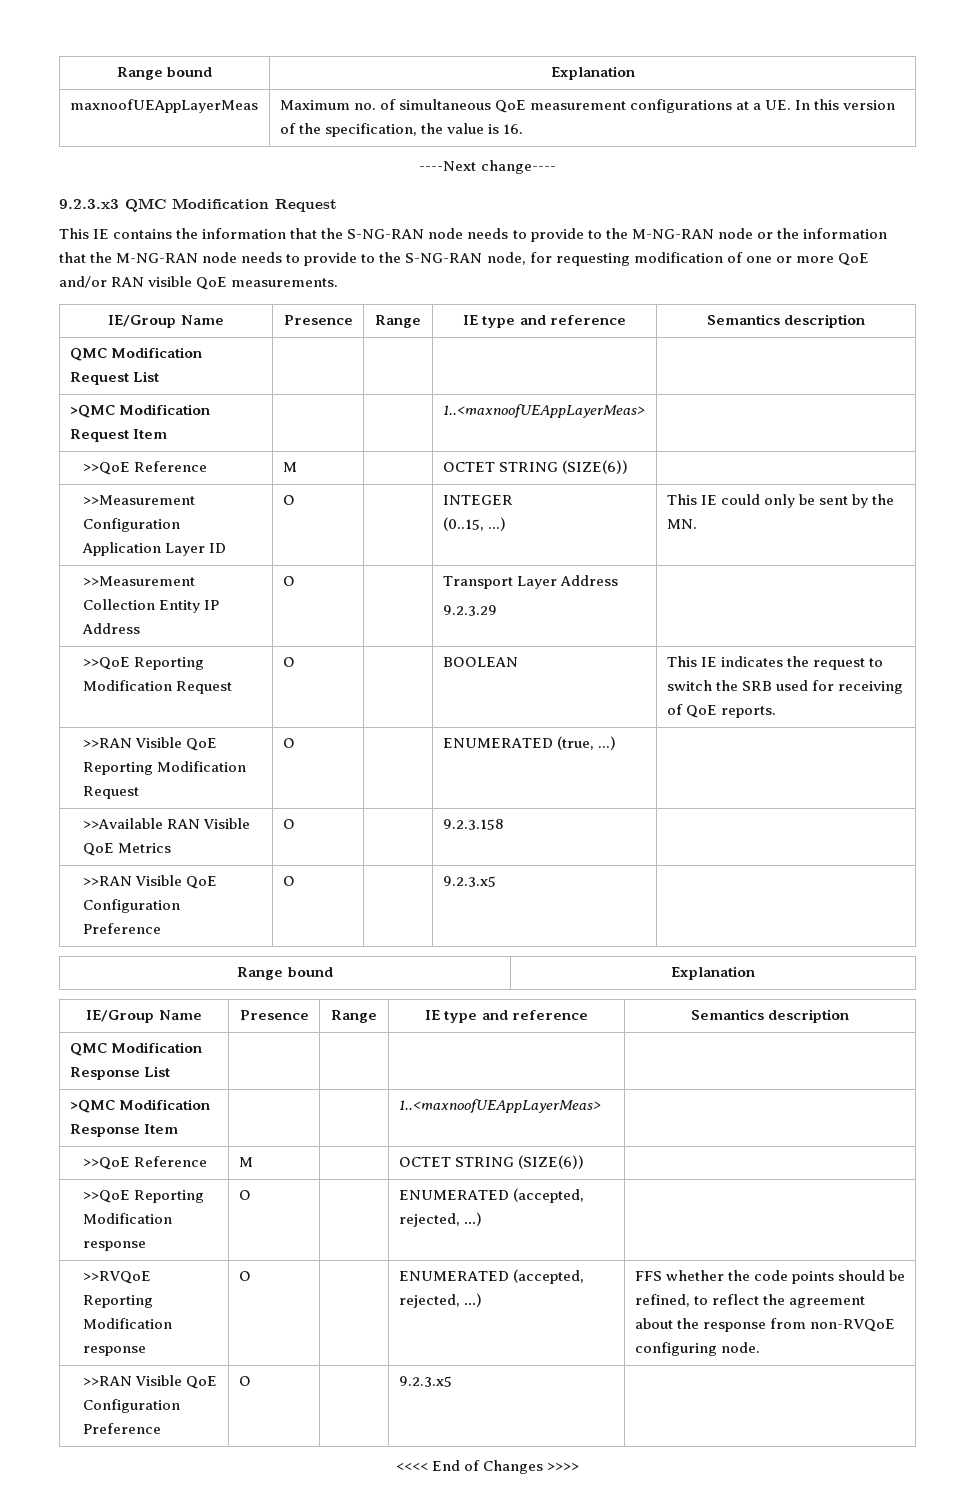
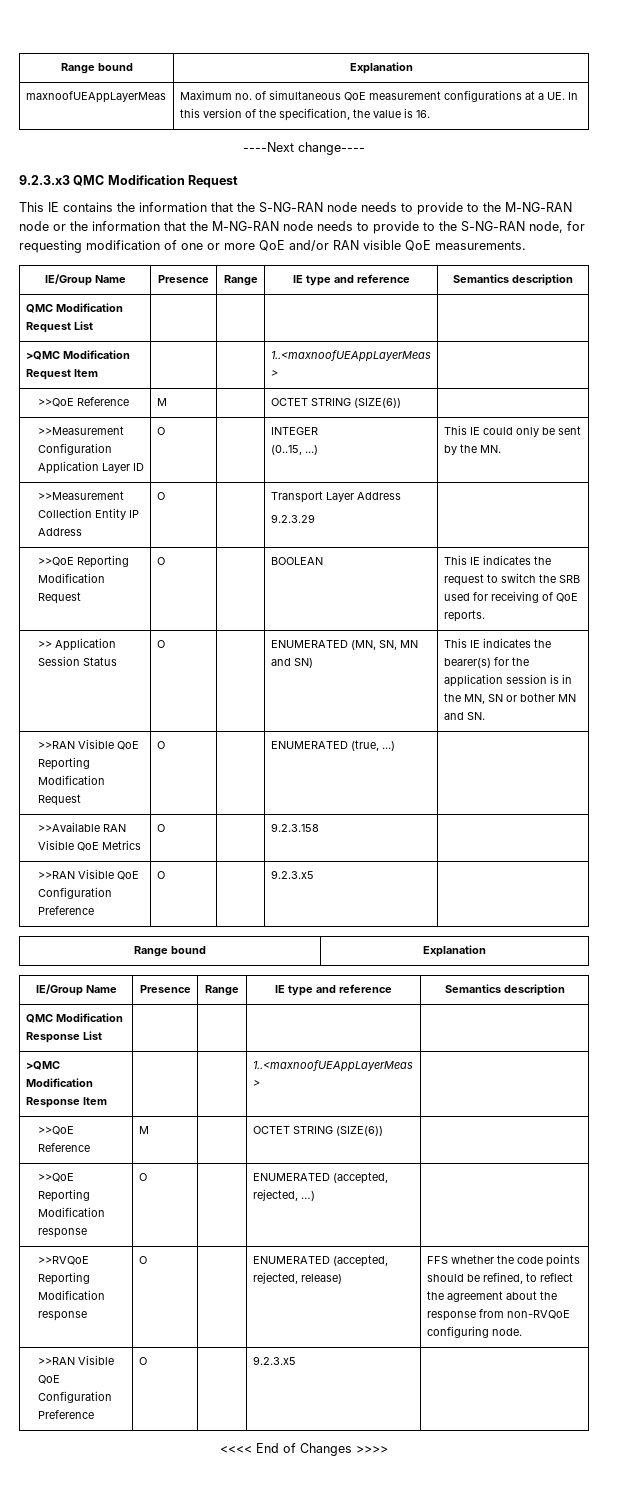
(776, 712) none -> [37,638,116,651] [37,656,117,666] [156,640,165,648] [270,640,418,650] [270,658,313,668] [443,638,551,648] [443,657,529,668] [443,674,572,687] [443,693,576,704] [443,712,485,720] // >> Application Session Status | O | | ENUMERATED (MN, SN, MN and SN) | This IE indicates the bearer(s) for the application session is in the MN, SN or bother MN and SN.
[463,1293,482,1307] …) -> [300,1274,342,1284] release)

